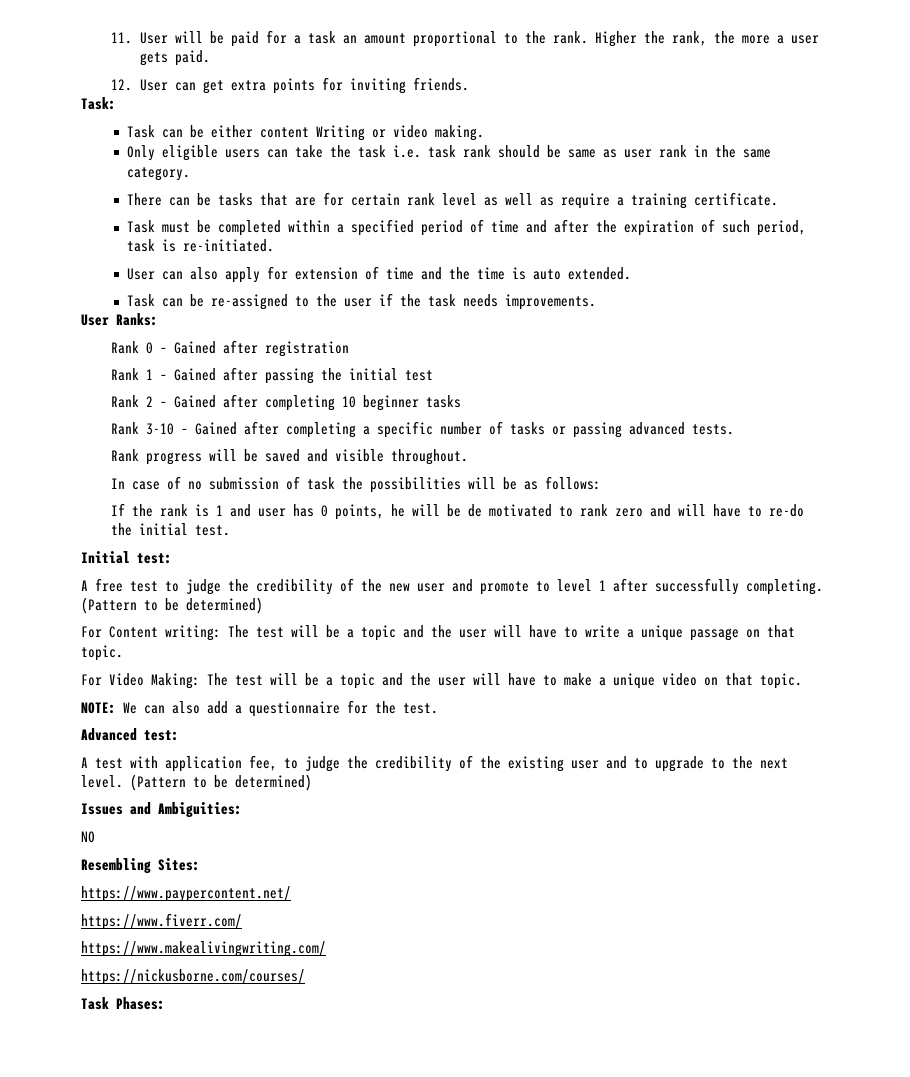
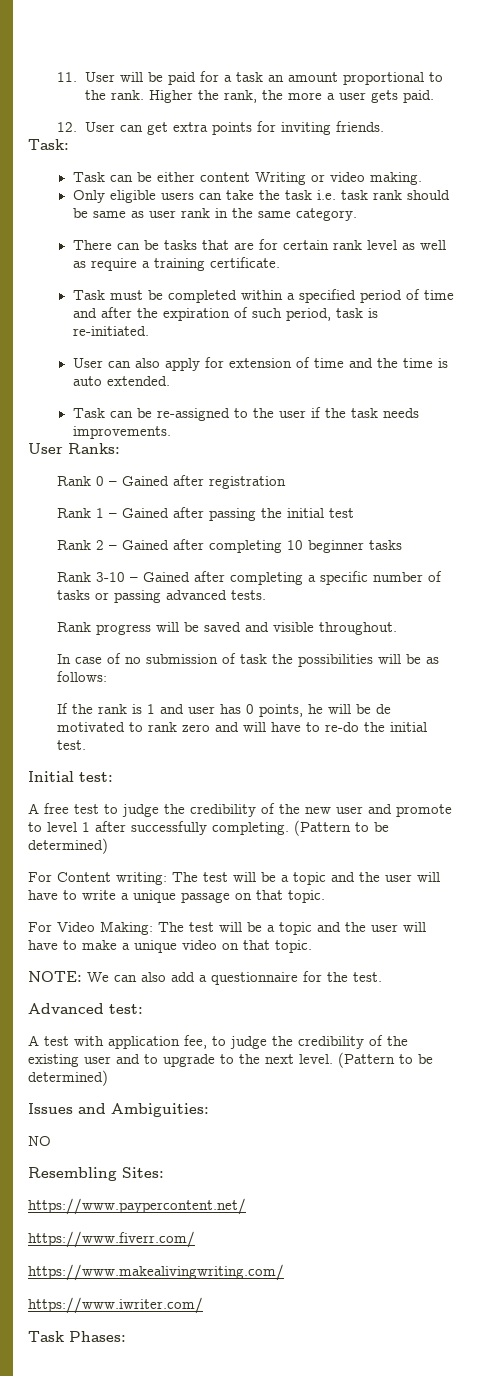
[81,969,305,985] https://nickusborne.com/courses/ -> [28,1297,203,1314] https://www.iwriter.com/

